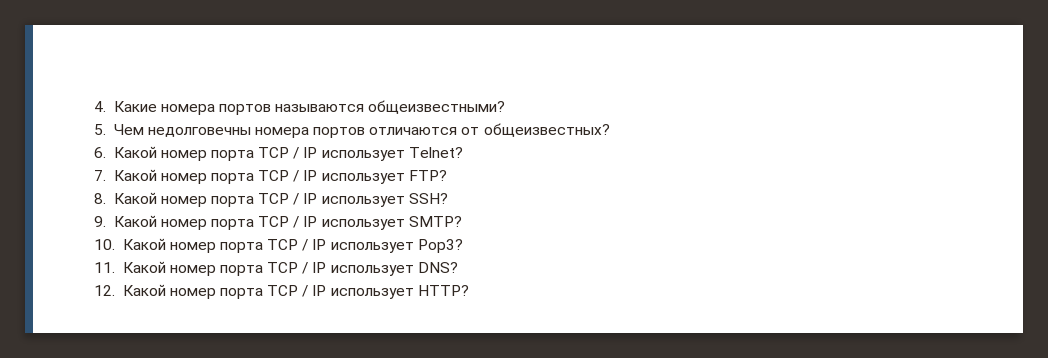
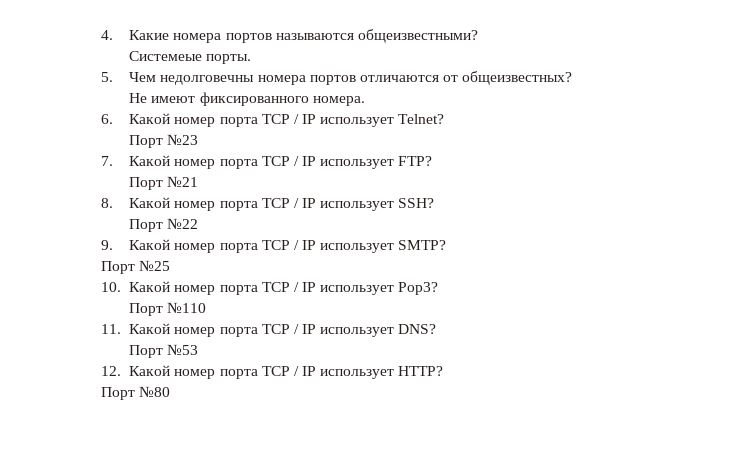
(506, 107) none -> [129,51,252,64] // Системеые порты.
(610, 130) none -> [129,92,365,106] // Не имеют фиксированного номера.
(463, 152) none -> [129,134,199,148] // Порт №23
(447, 175) none -> [129,176,199,190] // Порт №21
(448, 198) none -> [129,218,199,232] // Порт №22
(462, 221) none -> [100,260,170,274] // Порт №25
(463, 246) none -> [129,302,207,316] // Порт №110
(458, 267) none -> [129,344,199,358] // Порт №53
(469, 290) none -> [100,386,170,400] // Порт №80

